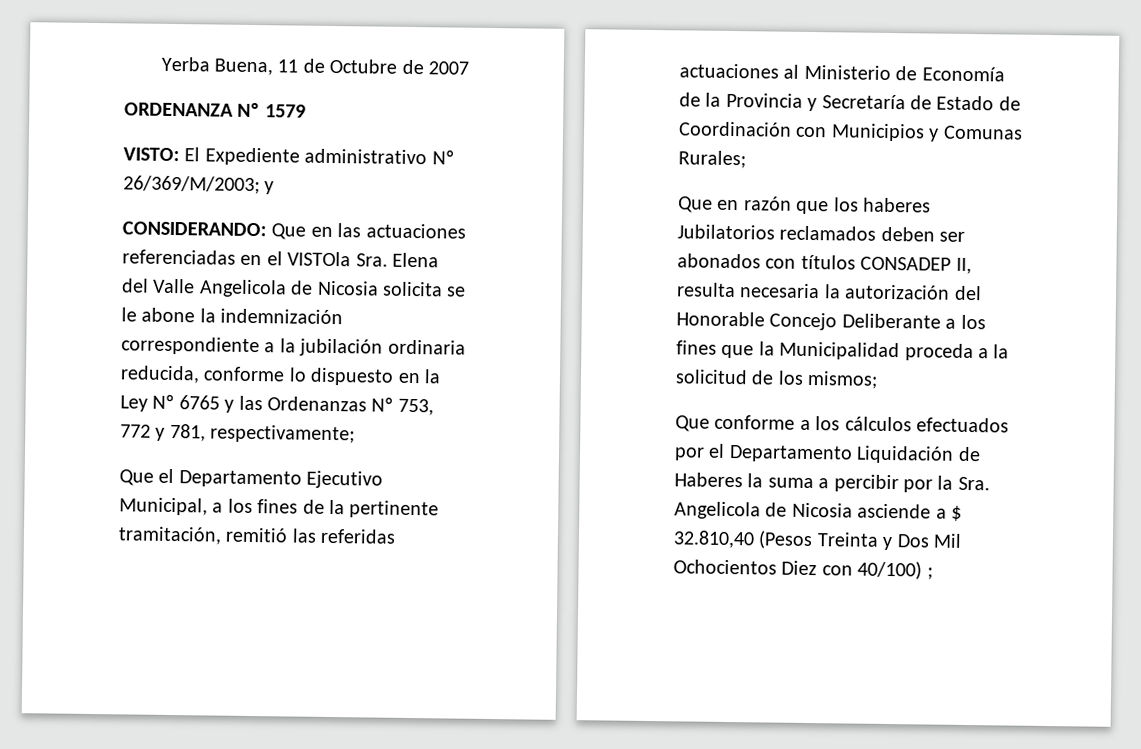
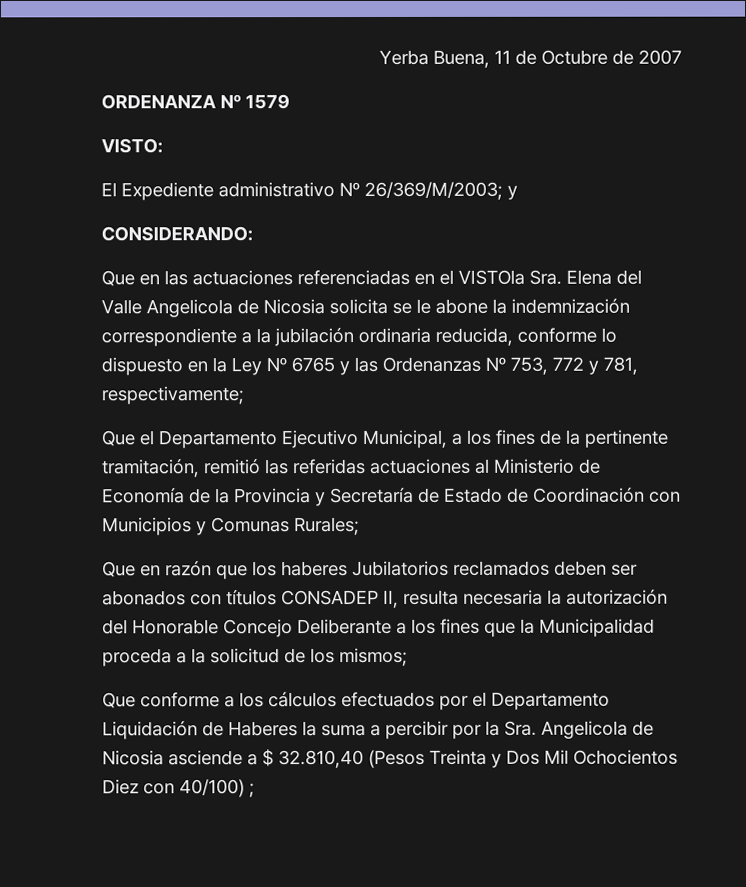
(180, 154) none -> (163, 146) //
(267, 229) none -> (253, 234) //

